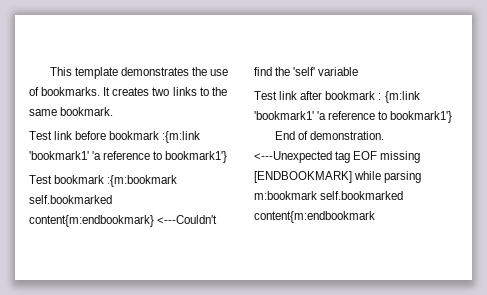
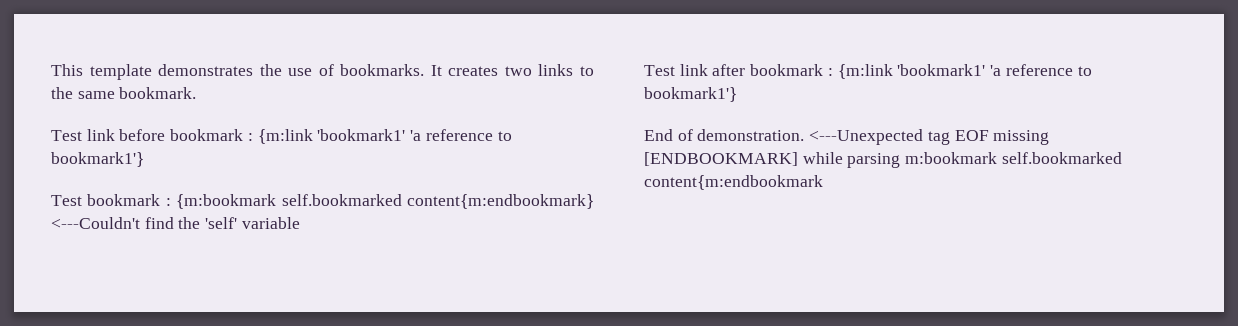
[162,131,201,143] :{m:link -> [247,129,313,144] : {m:link
[107,175,178,187] :{m:bookmark -> [165,194,277,209] : {m:bookmark

